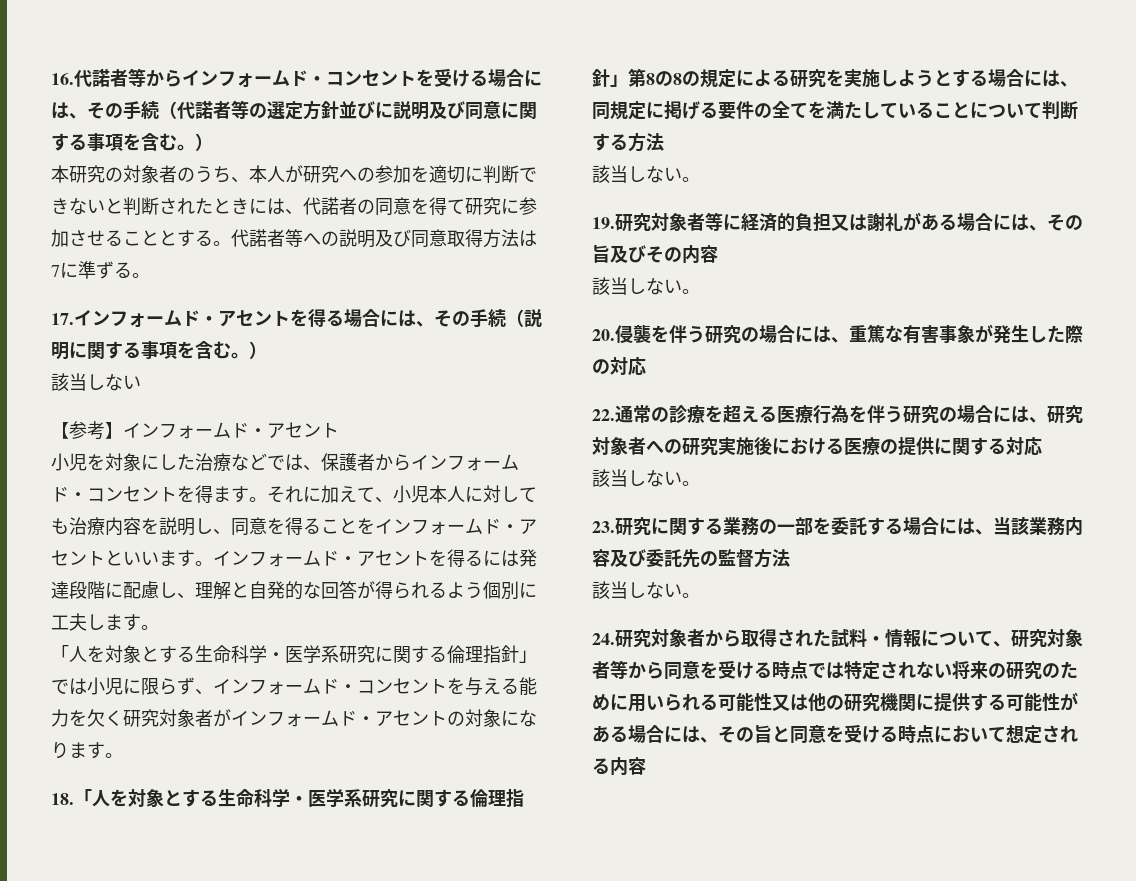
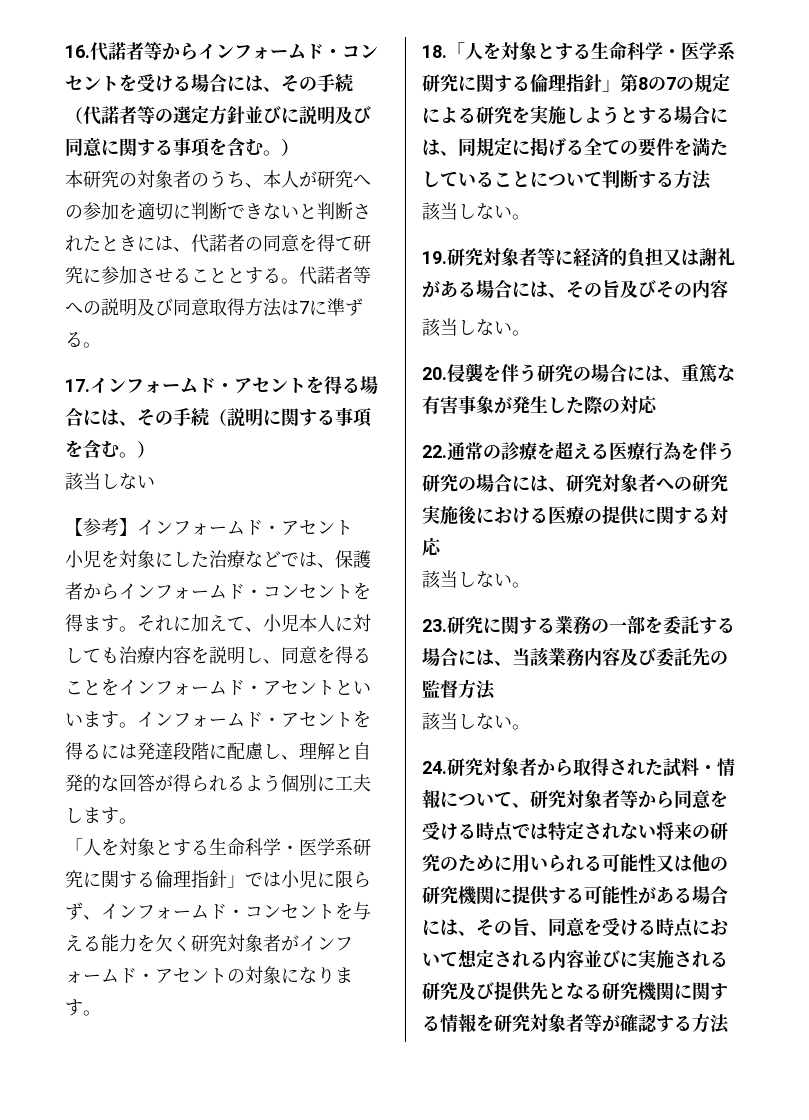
[673,73,682,85] 8 -> [666,77,676,90] 7
[718,101,808,119] 要件の全て -> [584,138,674,157] 全ての要件
[772,726,790,742] と -> [530,931,548,936] 、
(646, 766) none -> [584,950,728,969] [422,981,728,1002] [422,1013,730,1034] 並びに実施される研究及び提供先となる研究機関に関する情報を研究対象者等が確認する方法

